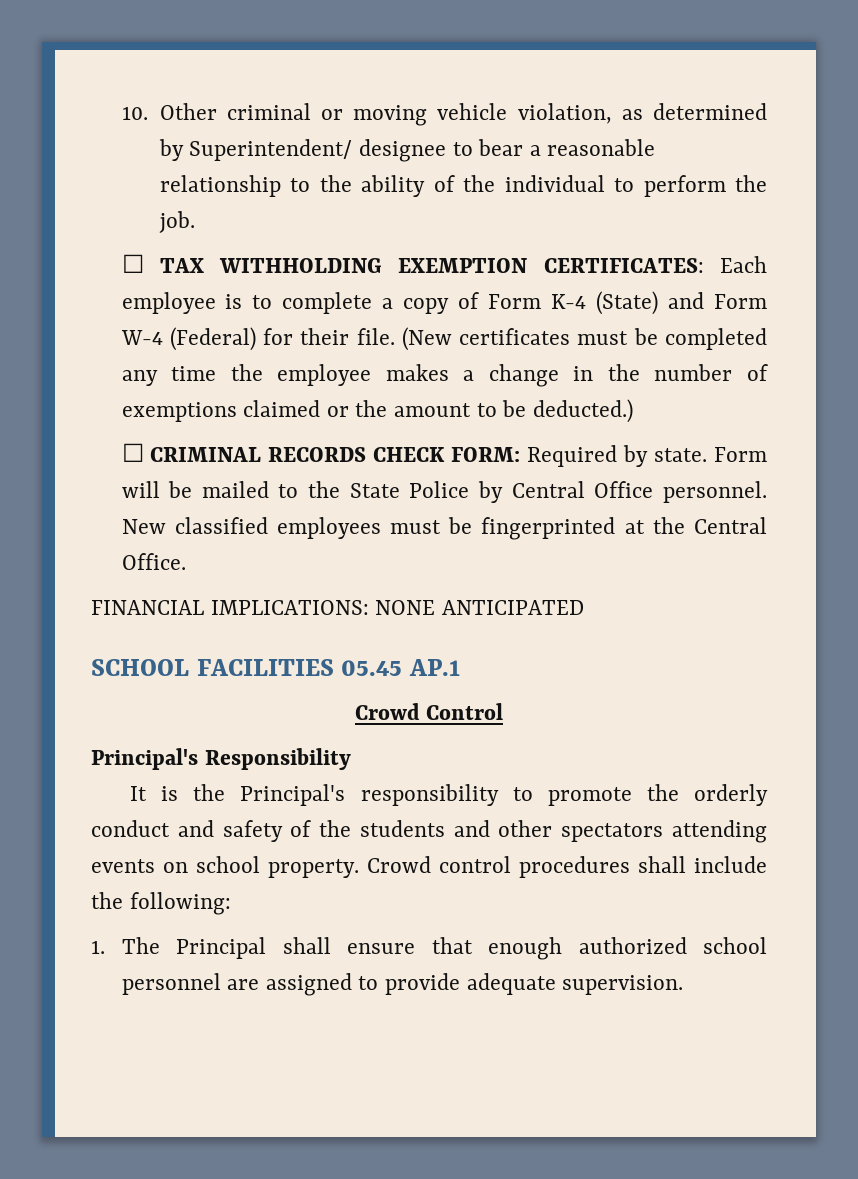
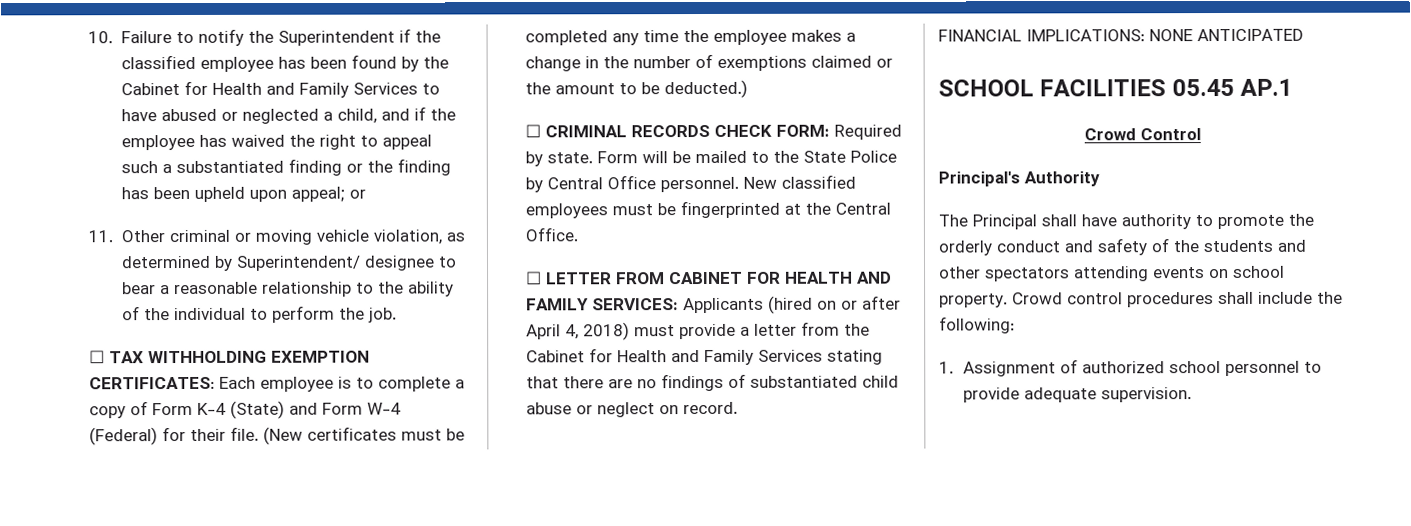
(148, 113) none -> [120,28,441,46] [120,54,449,72] [120,80,440,98] [120,106,456,124] [120,134,432,151] [120,158,451,176] [120,186,366,202] [88,230,114,243] Failure to notify the Superintendent if the classified employee has been found by the Cabinet for Health and Family Services to have abused or neglected a child, and if the employee has waived the right to appeal such a substantiated finding or the finding has been upheld upon appeal; or // 11.
(186, 561) none -> [526,271,893,285] [526,295,902,314] [526,321,871,341] [526,348,884,366] [526,373,900,392] [526,401,739,418] // ☐ LETTER FROM CABINET FOR HEALTH AND FAMILY SERVICES: Applicants (hired on or after April 4, 2018) must provide a letter from the Cabinet for Health and Family Services stating that there are no findings of substantiated child abuse or neglect on record.
[204,748,351,770] [129,784,499,806] Responsibility // It is the Principal's responsibility -> [1024,171,1100,187] [938,214,1191,230] Authority // The Principal shall have authority
[121,937,563,960] The Principal shall ensure that enough -> [963,359,1079,377] Assignment of
[227,973,352,996] are assigned -> (1301, 368) none

